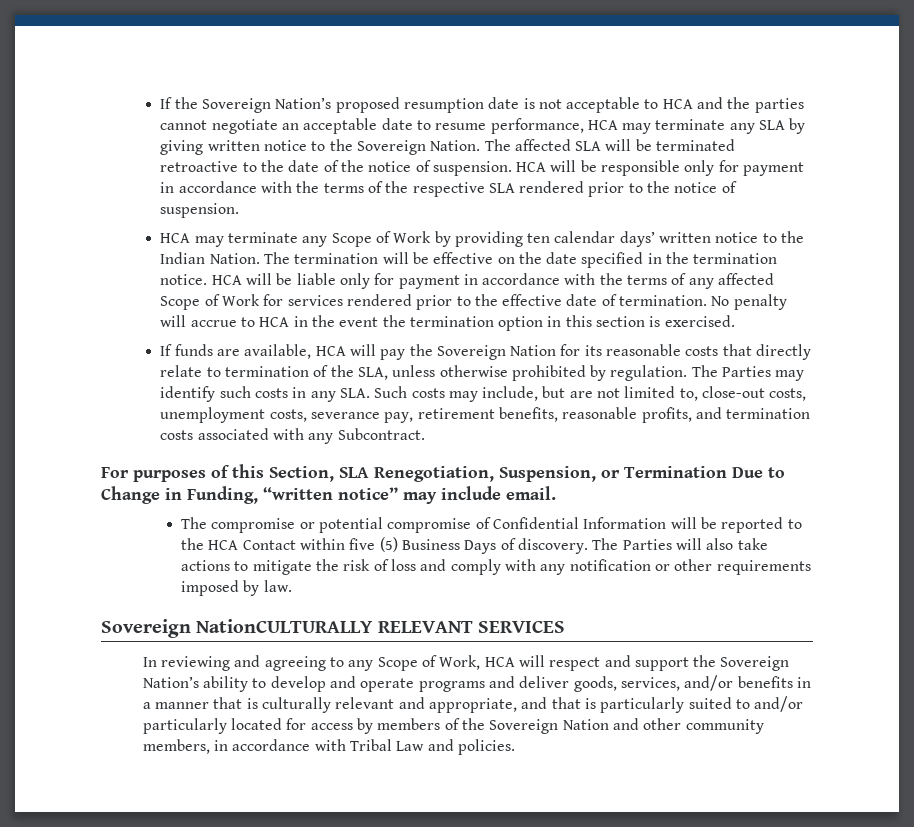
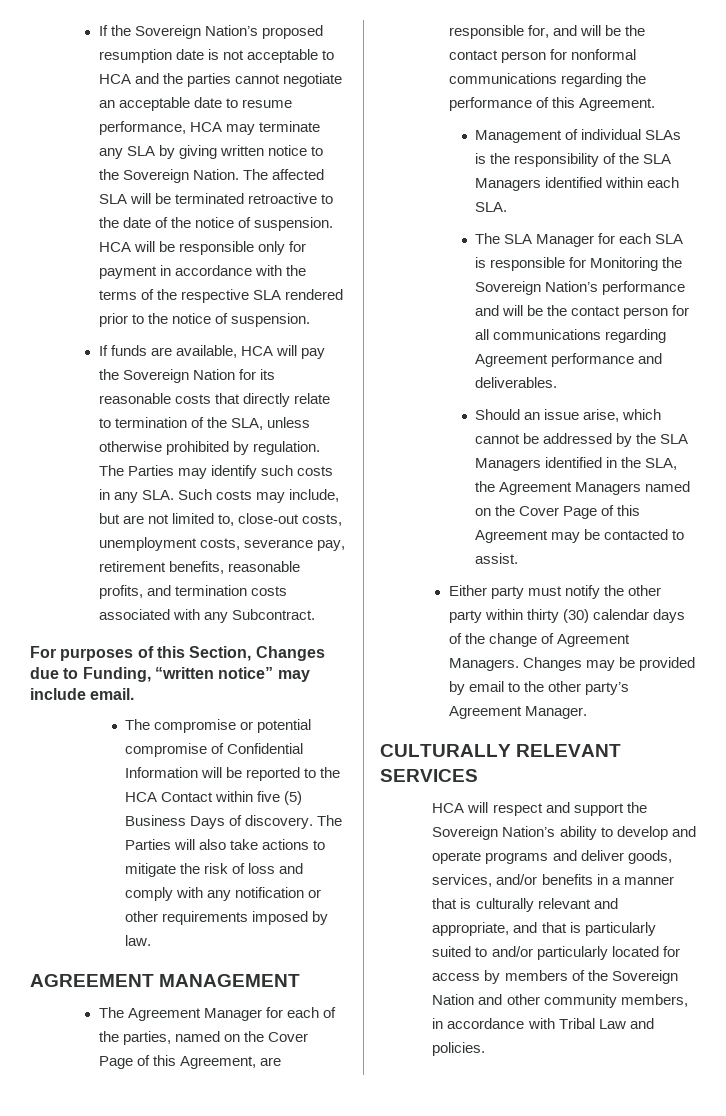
[160,231,805,247] [160,252,778,268] [160,273,775,289] [160,294,787,310] [160,315,735,331] // HCA may terminate any Scope of Work by providing ten calendar days’ written notice to the Indian Nation. The termination will be effective on the date specified in the termination notice. HCA will be liable only for payment in accordance with the terms of any affected Scope of Work for services rendered prior to the effective date of termination. No penalty will accrue to HCA in the event the termination option in this section is exercised. -> (311, 320) none
[339,466,785,482] [101,486,182,504] SLA Renegotiation, Suspension, or Termination Due to Change in -> [255,646,325,661] [30,667,79,679] Changes due to
[101,619,566,638] [142,655,481,671] Sovereign NationCULTURALLY RELEVANT SERVICES // In reviewing and agreeing to any Scope of Work, -> [30,974,301,987] [98,1007,337,1021] [98,1031,309,1045] [98,1055,282,1069] [448,25,646,39] [448,49,637,63] [448,73,647,87] [448,97,656,111] [475,129,682,143] [475,153,672,167] [475,177,680,191] [475,202,508,212] [475,233,684,247] [475,257,683,271] [475,281,686,295] [475,305,690,319] [475,329,667,343] [475,353,663,367] [475,377,558,388] [475,409,662,422] [475,433,689,447] [475,457,678,471] [475,481,691,495] [475,505,641,519] [475,529,685,543] [475,553,519,564] [448,585,662,599] [448,609,686,623] [448,633,631,647] [448,657,696,671] [448,681,630,695] [448,706,587,719] [380,744,622,757] [380,769,478,782] AGREEMENT MANAGEMENT // The Agreement Manager for each of the parties, named on the Cover Page of this Agreement, are responsible for, and will be the contact person for nonformal communications regarding the performance of this Agreement. // Management of individual SLAs is the responsibility of the SLA Managers identified within each SLA. // The SLA Manager for each SLA is responsible for Monitoring the Sovereign Nation’s performance and will be the contact person for all communications regarding Agreement performance and deliverables. // Should an issue arise, which cannot be addressed by the SLA Managers identified in the SLA, the Agreement Managers named on the Cover Page of this Agreement may be contacted to assist. // Either party must notify the other party within thirty (30) calendar days of the change of Agreement Managers. Changes may be provided by email to the other party’s Agreement Manager. // CULTURALLY RELEVANT SERVICES //

